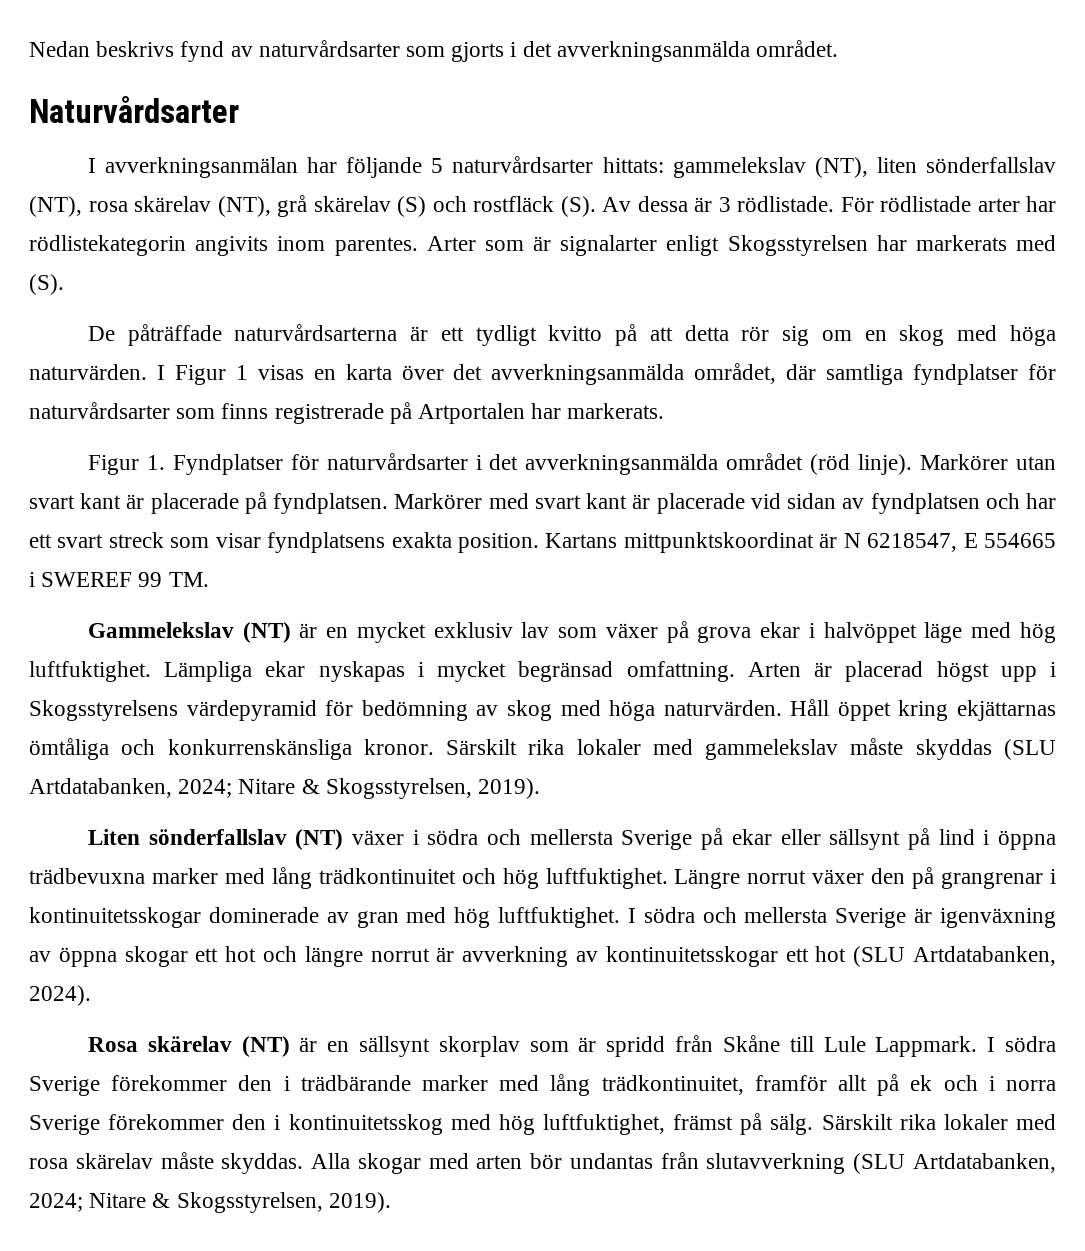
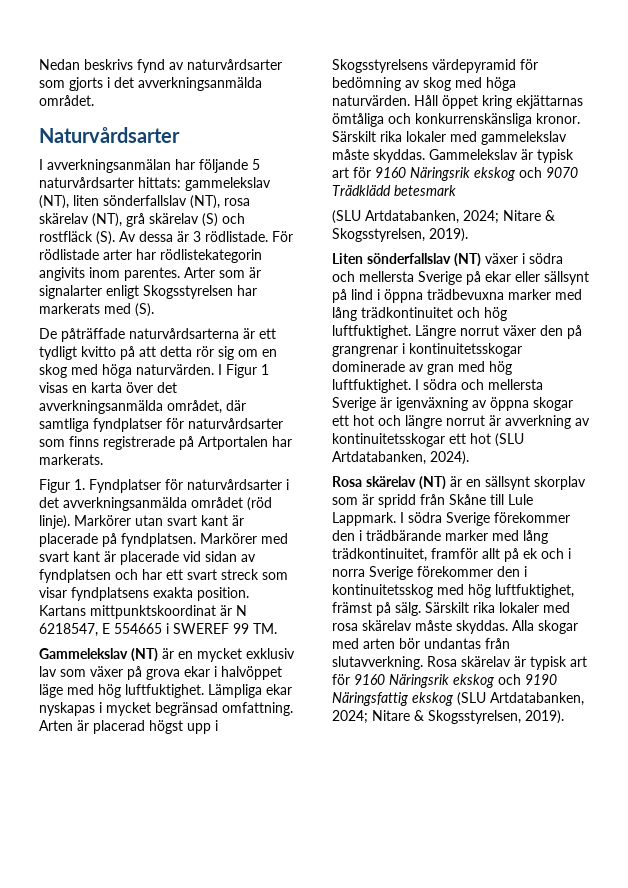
[915,739,992,760] skyddas -> [373,149,574,163] [332,167,578,181] [332,185,456,196] skyddas. Gammelekslav är typisk art för 9160 Näringsrik ekskog och 9070 Trädklädd betesmark //
[706,1153,846,1174] slutavverkning -> [332,656,587,670] [332,674,557,688] [332,692,453,706] slutavverkning. Rosa skärelav är typisk art för 9160 Näringsrik ekskog och 9190 Näringsfattig ekskog

